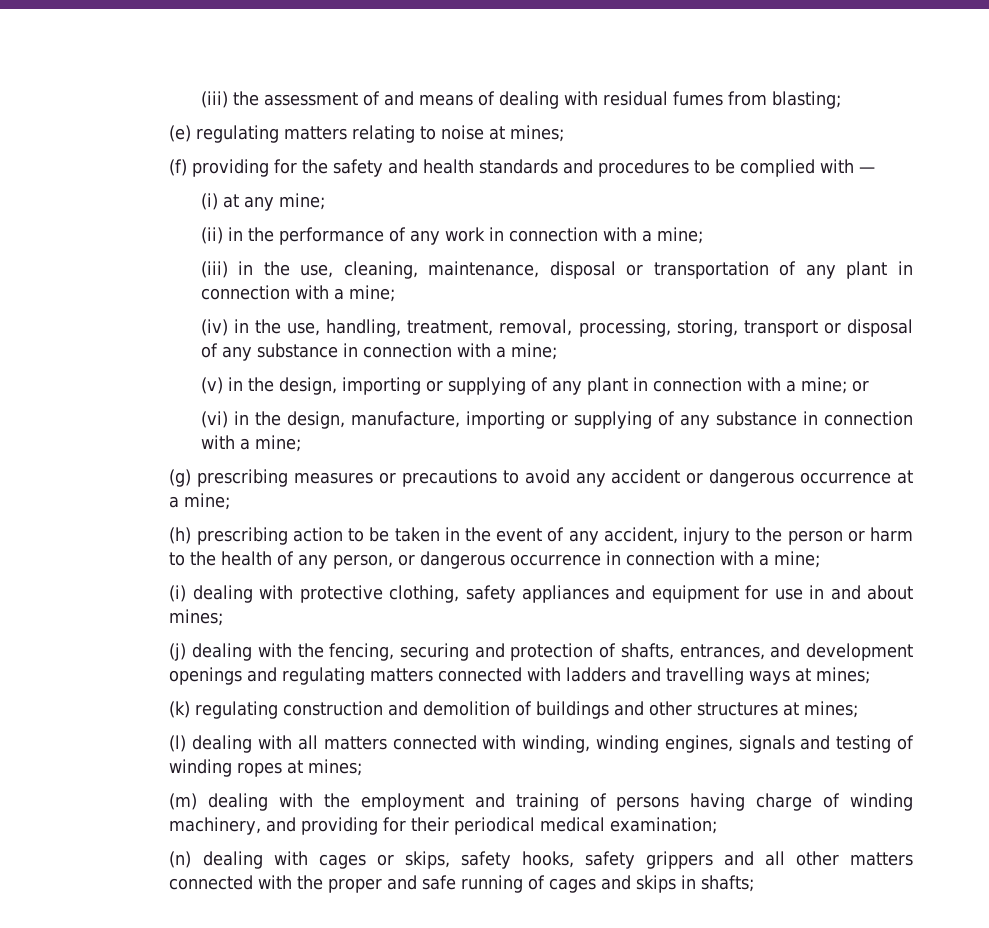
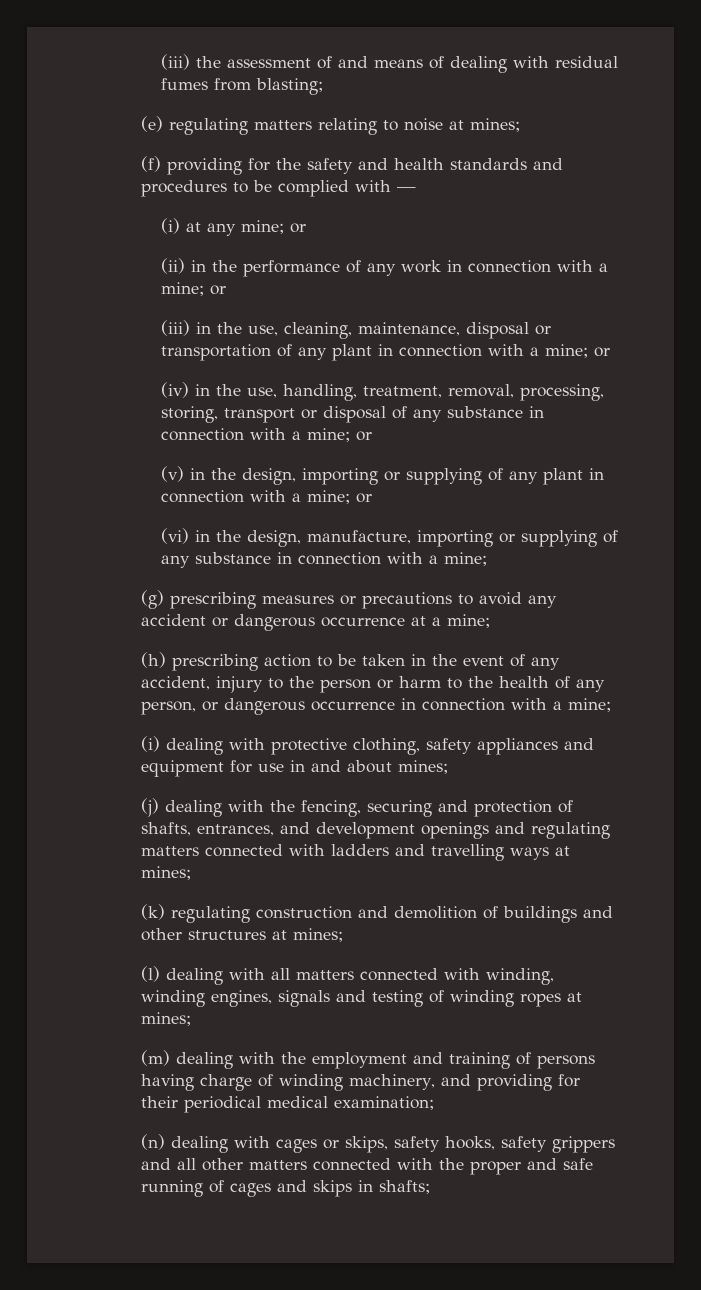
(325, 201) none -> [290,223,307,233] or
(703, 235) none -> [210,285,227,295] or
(395, 293) none -> [594,347,611,357] or
(557, 351) none -> [356,431,373,441] or

